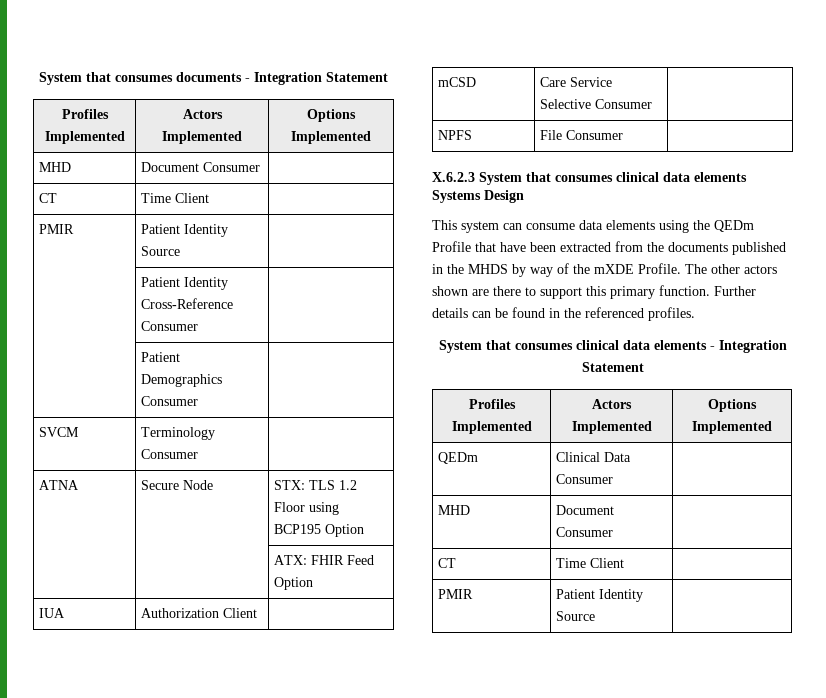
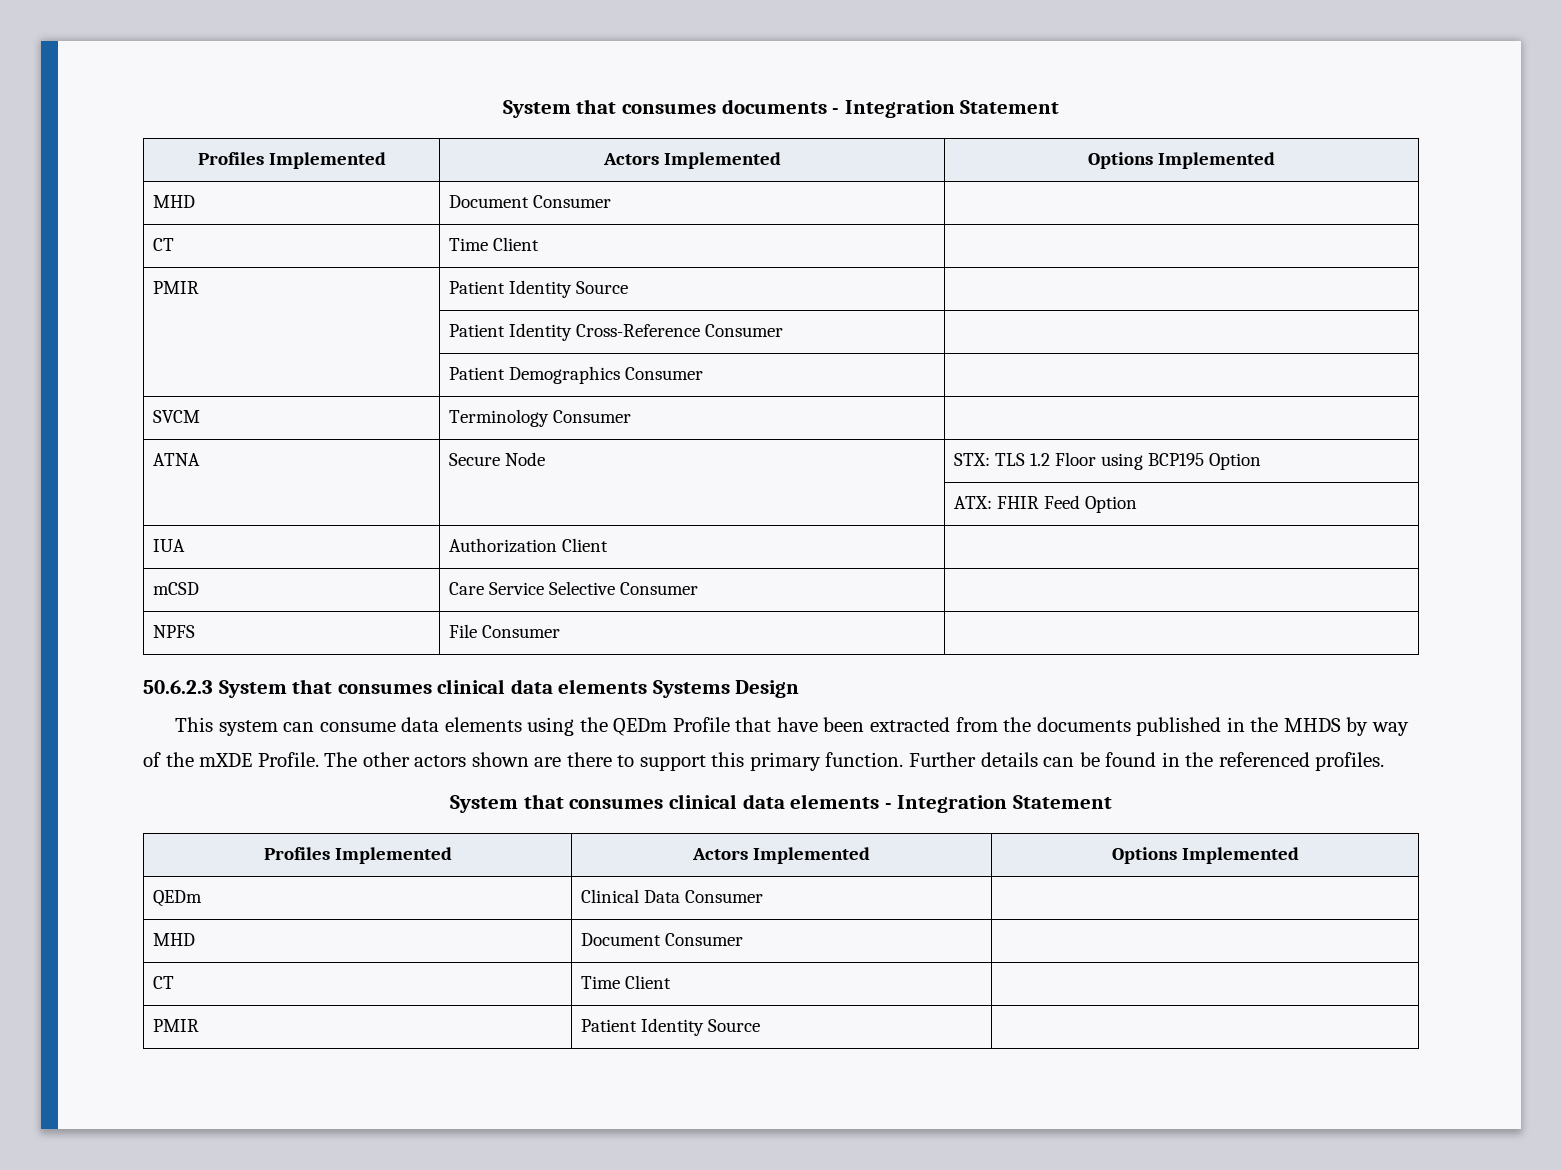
[432,172,475,182] X.6.2.3 -> [143,680,213,694] 50.6.2.3

